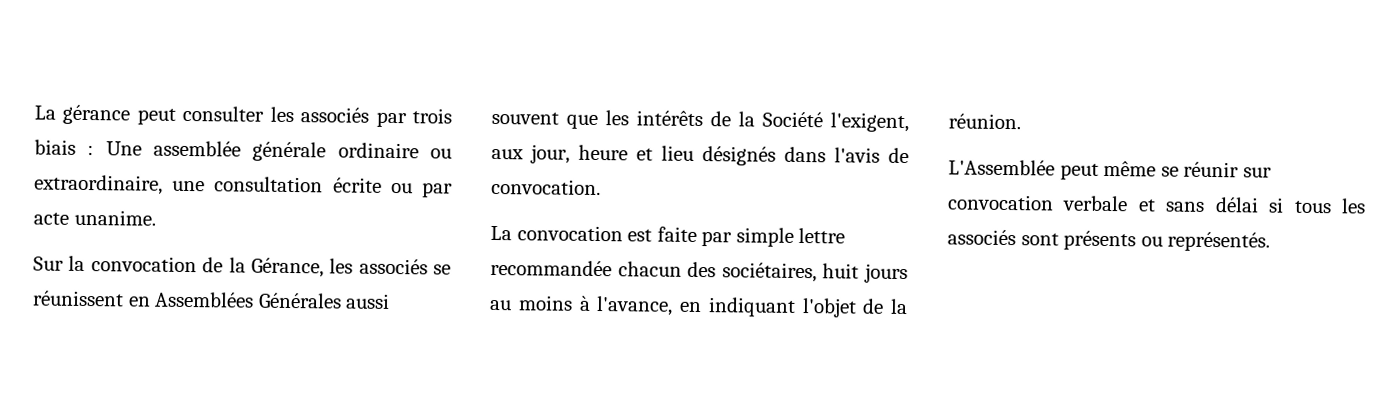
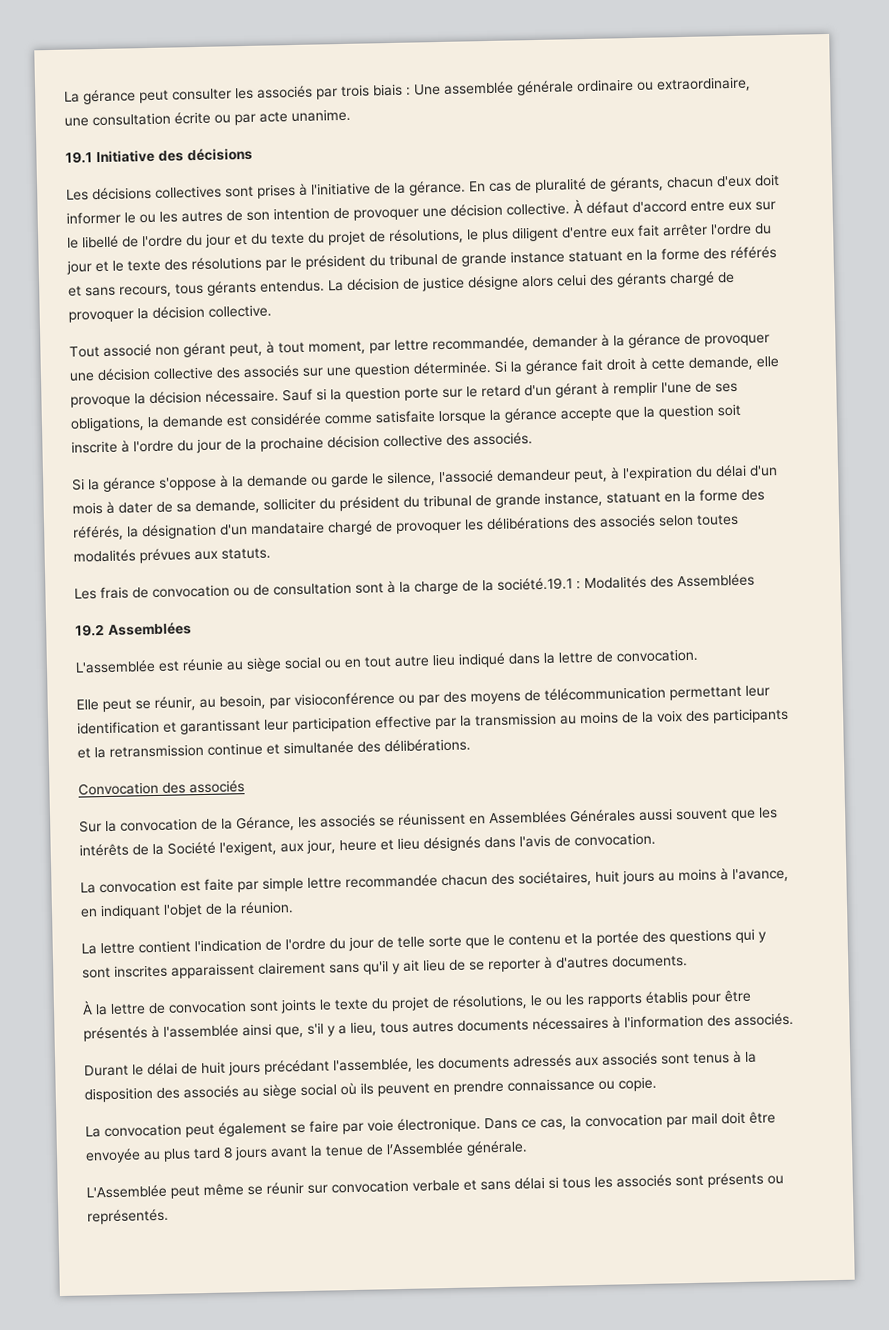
(156, 217) none -> [65,147,253,164] [66,174,780,201] [66,199,776,225] [67,223,772,249] [66,246,777,275] [68,271,735,298] [68,304,272,323] [69,333,770,358] [69,356,779,382] [70,381,738,408] [70,403,741,432] [71,432,533,454] [72,464,778,492] [72,488,765,515] [73,513,739,541] [73,547,271,564] [74,573,755,600] [75,622,192,637] [75,648,698,674] [76,685,770,713] [77,707,789,735] [77,738,471,759] [78,780,245,796] // 19.1 Initiative des décisions // Les décisions collectives sont prises à l'initiative de la gérance. En cas de pluralité de gérants, chacun d'eux doit informer le ou les autres de son intention de provoquer une décision collective. À défaut d'accord entre eux sur le libellé de l'ordre du jour et du texte du projet de résolutions, le plus diligent d'entre eux fait arrêter l'ordre du jour et le texte des résolutions par le président du tribunal de grande instance statuant en la forme des référés et sans recours, tous gérants entendus. La décision de justice désigne alors celui des gérants chargé de provoquer la décision collective. // Tout associé non gérant peut, à tout moment, par lettre recommandée, demander à la gérance de provoquer une décision collective des associés sur une question déterminée. Si la gérance fait droit à cette demande, elle provoque la décision nécessaire. Sauf si la question porte sur le retard d'un gérant à remplir l'une de ses obligations, la demande est considérée comme satisfaite lorsque la gérance accepte que la question soit inscrite à l'ordre du jour de la prochaine décision collective des associés. // Si la gérance s'oppose à la demande ou garde le silence, l'associé demandeur peut, à l'expiration du délai d'un mois à dater de sa demande, solliciter du président du tribunal de grande instance, statuant en la forme des référés, la désignation d'un mandataire chargé de provoquer les délibérations des associés selon toutes modalités prévues aux statuts. // Les frais de convocation ou de consultation sont à la charge de la société.19.1 : Modalités des Assemblées // 19.2 Assemblées // L'assemblée est réunie au siège social ou en tout autre lieu indiqué dans la lettre de convocation. // Elle peut se réunir, au besoin, par visioconférence ou par des moyens de télécommunication permettant leur identification et garantissant leur participation effective par la transmission au moins de la voix des participants et la retransmission continue et simultanée des délibérations. // Convocation des associés
(1021, 121) none -> [81,928,767,955] [82,955,688,979] [82,989,752,1016] [83,1012,794,1042] [84,1050,757,1077] [84,1076,657,1103] [85,1111,776,1138] [85,1140,528,1164] // La lettre contient l'indication de l'ordre du jour de telle sorte que le contenu et la portée des questions qui y sont inscrites apparaissent clairement sans qu'il y ait lieu de se reporter à d'autres documents. // À la lettre de convocation sont joints le texte du projet de résolutions, le ou les rapports établis pour être présentés à l'assemblée ainsi que, s'il y a lieu, tous autres documents nécessaires à l'information des associés. // Durant le délai de huit jours précédant l'assemblée, les documents adressés aux associés sont tenus à la disposition des associés au siège social où ils peuvent en prendre connaissance ou copie. // La convocation peut également se faire par voie électronique. Dans ce cas, la convocation par mail doit être envoyée au plus tard 8 jours avant la tenue de l’Assemblée générale.

